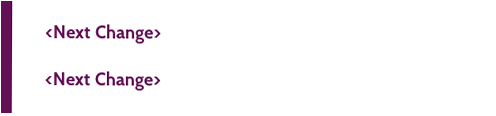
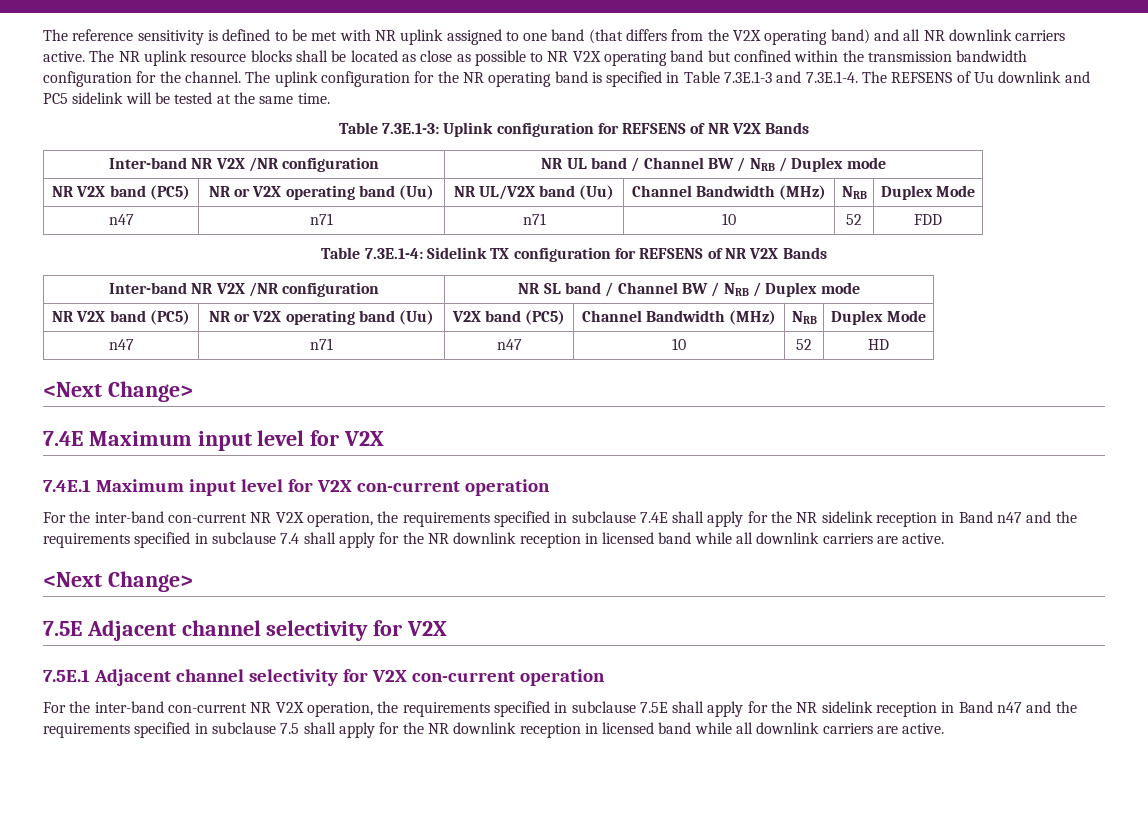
[45,24,162,44] [44,71,161,91] <Next Change> // <Next Change> -> [43,29,1066,45] [43,50,1028,66] [43,71,1090,87] [43,92,330,104] [338,122,810,137] [108,157,380,172] [541,157,886,172] [52,185,190,200] [208,185,435,200] [453,185,615,200] [631,185,827,200] [841,186,867,199] [880,185,976,200] [108,214,134,225] [310,213,333,225] [522,213,546,225] [722,213,736,225] [846,214,862,225] [914,214,942,225] [321,247,827,262] [108,282,380,297] [518,282,860,297] [52,310,190,325] [208,310,435,325] [451,310,566,325] [581,310,777,325] [791,311,817,324] [831,310,926,325] [108,339,134,350] [310,338,333,350] [496,339,522,350] [672,338,686,350] [796,339,812,350] [868,339,889,350] [43,381,193,402] [43,430,385,451] [43,479,550,496] [43,511,1077,527] [43,532,945,548] [43,571,193,592] [43,620,448,641] [43,669,605,686] [43,701,1077,717] [43,722,945,738] The reference sensitivity is defined to be met with NR uplink assigned to one band (that differs from the V2X operating band) and all NR downlink carriers active. The NR uplink resource blocks shall be located as close as possible to NR V2X operating band but confined within the transmission bandwidth configuration for the channel. The uplink configuration for the NR operating band is specified in Table 7.3E.1-3 and 7.3E.1-4. The REFSENS of Uu downlink and PC5 sidelink will be tested at the same time. // Table 7.3E.1-3: Uplink configuration for REFSENS of NR V2X Bands // Inter-band NR V2X /NR configuration | NR UL band / Channel BW / NRB / Duplex mode // NR V2X band (PC5) | NR or V2X operating band (Uu) | NR UL/V2X band (Uu) | Channel Bandwidth (MHz) | NRB | Duplex Mode // n47 | n71 | n71 | 10 | 52 | FDD // Table 7.3E.1-4: Sidelink TX configuration for REFSENS of NR V2X Bands // Inter-band NR V2X /NR configuration | NR SL band / Channel BW / NRB / Duplex mode // NR V2X band (PC5) | NR or V2X operating band (Uu) | V2X band (PC5) | Channel Bandwidth (MHz) | NRB | Duplex Mode // n47 | n71 | n47 | 10 | 52 | HD // <Next Change> // 7.4E Maximum input level for V2X // 7.4E.1 Maximum input level for V2X con-current operation // For the inter-band con-current NR V2X operation, the requirements specified in subclause 7.4E shall apply for the NR sidelink reception in Band n47 and the requirements specified in subclause 7.4 shall apply for the NR downlink reception in licensed band while all downlink carriers are active. // <Next Change> // 7.5E Adjacent channel selectivity for V2X // 7.5E.1 Adjacent channel selectivity for V2X con-current operation // For the inter-band con-current NR V2X operation, the requirements specified in subclause 7.5E shall apply for the NR sidelink reception in Band n47 and the requirements specified in subclause 7.5 shall apply for the NR downlink reception in licensed band while all downlink carriers are active.

